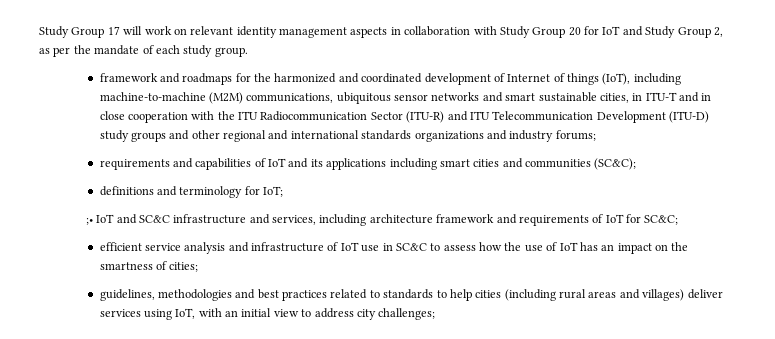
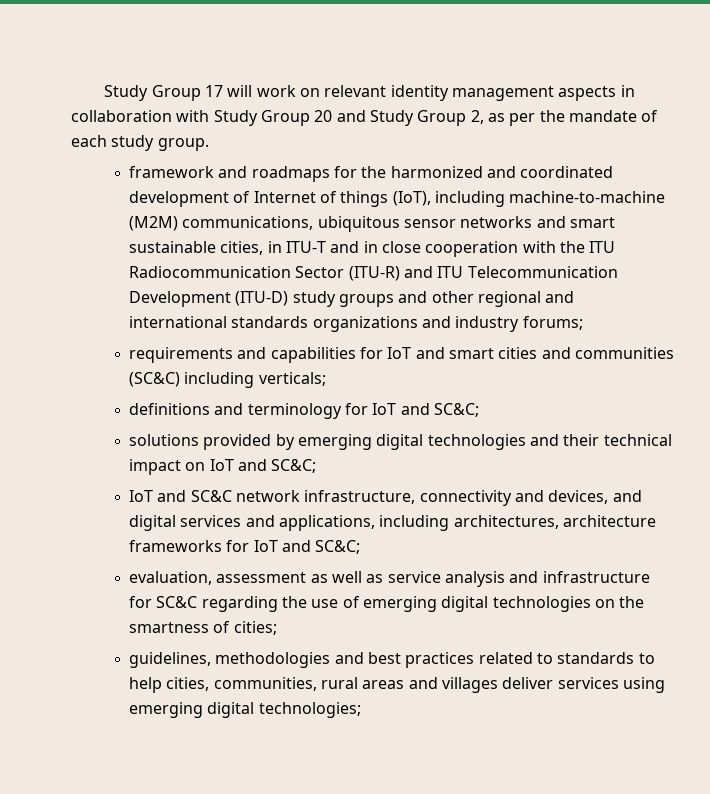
[584,26,621,35] for IoT -> (333, 116) none
[254,158,437,170] of IoT and its applications including -> [359,347,445,359] for IoT and
[594,158,637,170] (SC&C); -> [128,372,326,388] (SC&C) including verticals;
[263,186,284,197] [85,214,679,226] [99,242,652,254] IoT; // ;• IoT and SC&C infrastructure and services, including architecture framework and requirements of IoT for SC&C; // efficient service analysis and infrastructure of IoT use in SC&C to assess how the use of IoT has an impact -> [372,403,479,417] [128,434,672,450] [128,459,317,475] [128,490,642,506] [128,515,656,531] [128,540,361,554] [128,571,650,587] [128,596,591,612] IoT and SC&C; // solutions provided by emerging digital technologies and their technical impact on IoT and SC&C; // IoT and SC&C network infrastructure, connectivity and devices, and digital services and applications, including architectures, architecture frameworks for IoT and SC&C; // evaluation, assessment as well as service analysis and infrastructure for SC&C regarding the use of emerging digital technologies
[475,289,556,301] cities (including -> [166,677,317,691] cities, communities,
[642,289,685,301] villages) -> [441,677,498,693] villages
[175,308,436,320] IoT, with an initial view to address city challenges; -> [128,702,361,718] emerging digital technologies;

